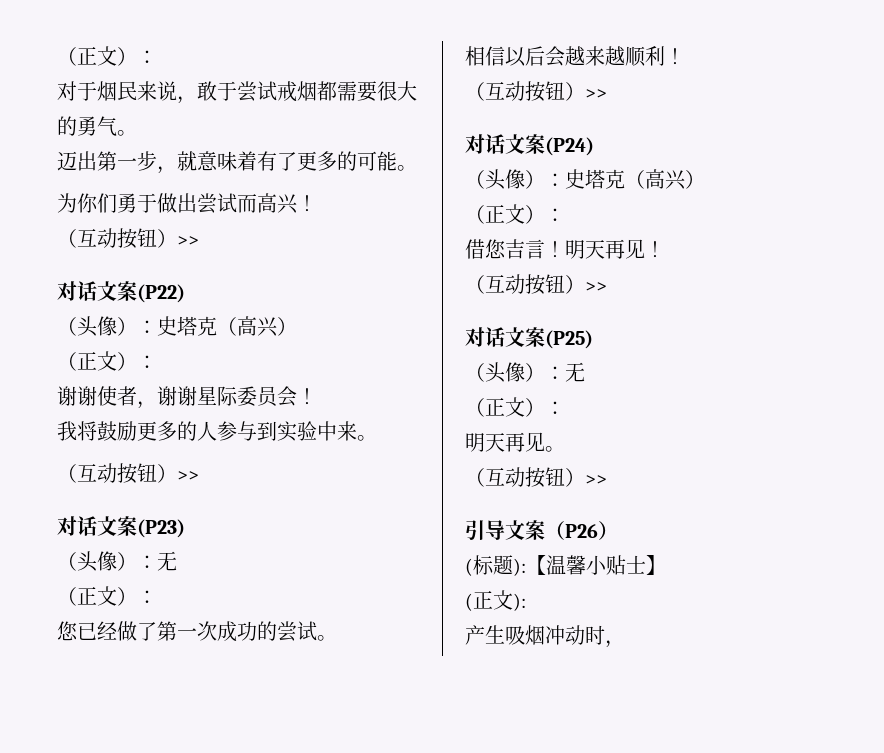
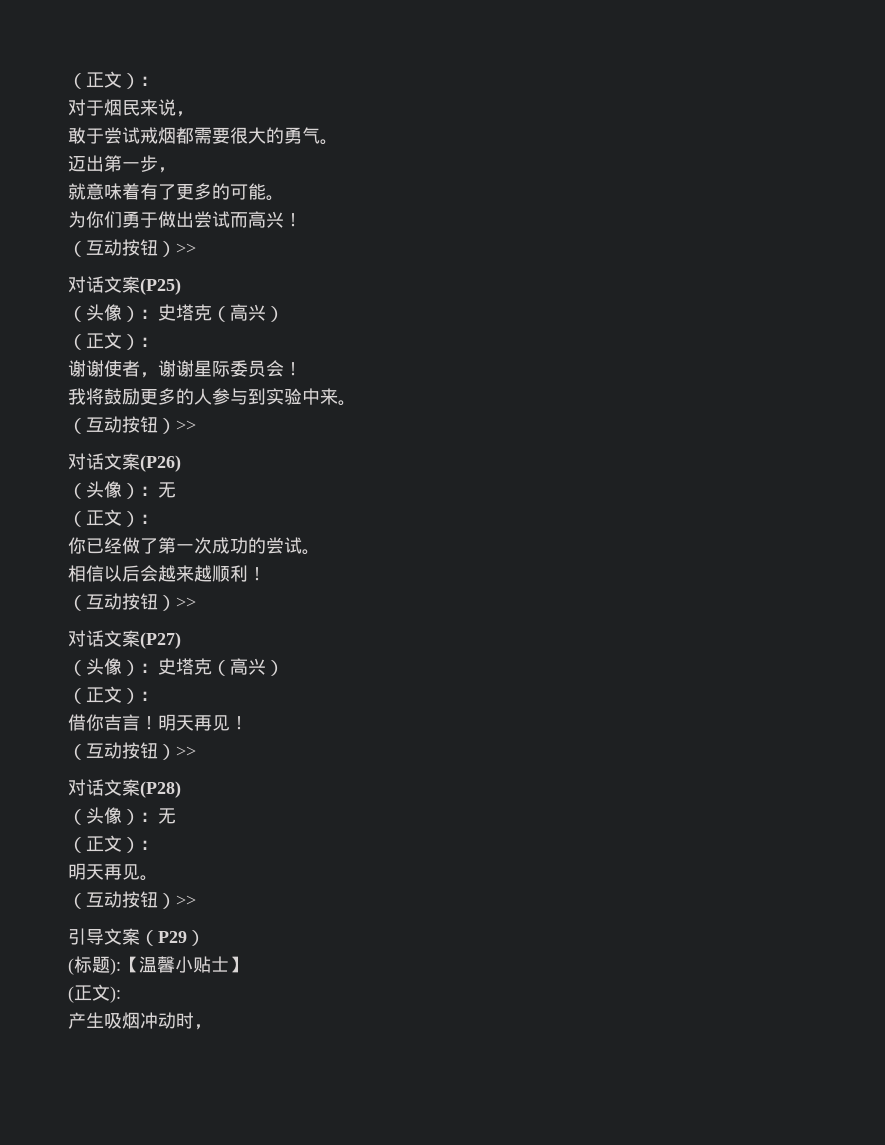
(197, 100) none -> (194, 114) //
(177, 170) none -> (176, 170) //
[137,284,185,303] (P22) -> [140,278,181,295] (P25)
[137,519,185,538] [57,551,177,572] [57,586,157,606] [57,621,78,641] (P23) // （头像）：无 // （正文）： // 您 -> [140,455,181,472] [68,481,176,499] [68,509,158,527] [68,537,86,554] (P26) // （头像）：无 // （正文）： // 你
[545,137,594,156] (P24) -> [140,632,181,649] (P27)
[485,239,506,259] 您 -> [86,714,104,731] 你
[545,330,593,349] (P25) -> [140,781,181,798] (P28)
[565,524,598,538] P26 -> [158,931,187,943] P29

